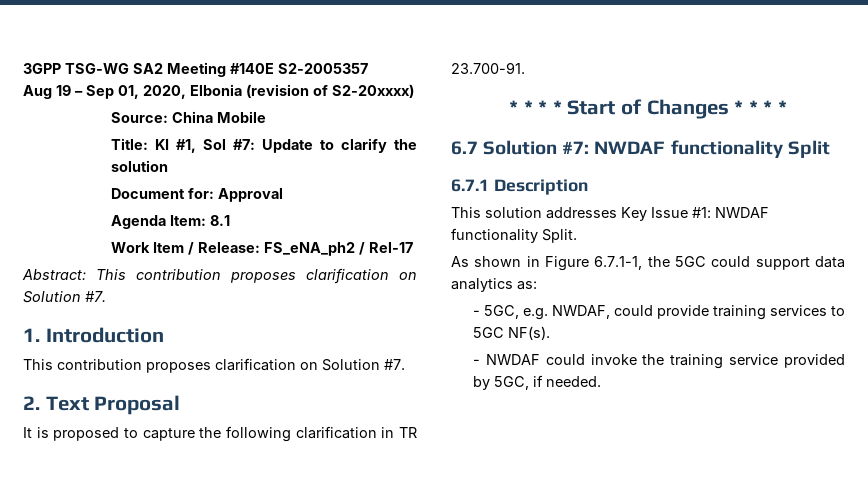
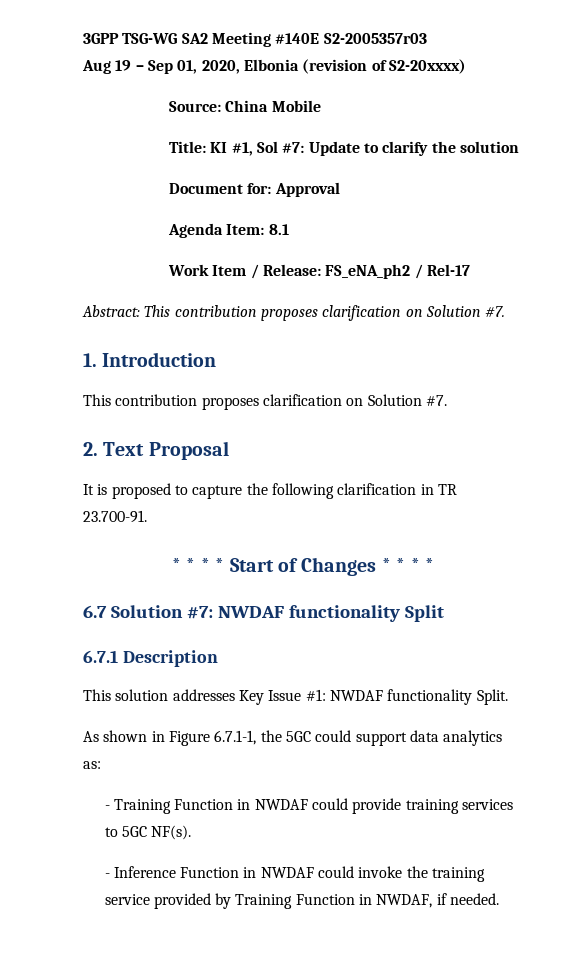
[278,63,368,74] S2-2005357 -> [323,33,427,44] S2-2005357r03
[483,305,610,320] 5GC, e.g. NWDAF, -> [113,799,308,814] Training Function in NWDAF
(480, 362) none -> [113,866,257,878] Inference Function in
[493,376,529,390] 5GC, -> [235,894,433,909] Training Function in NWDAF,

